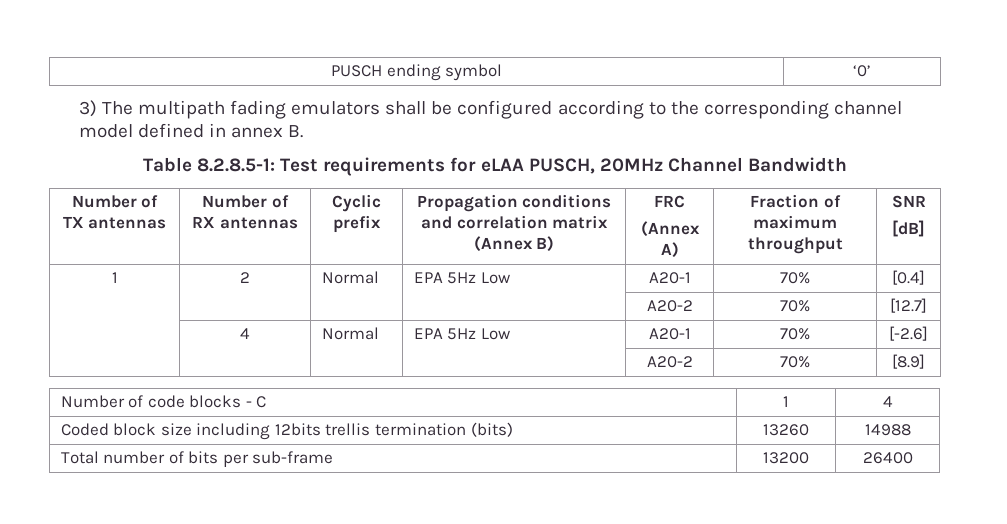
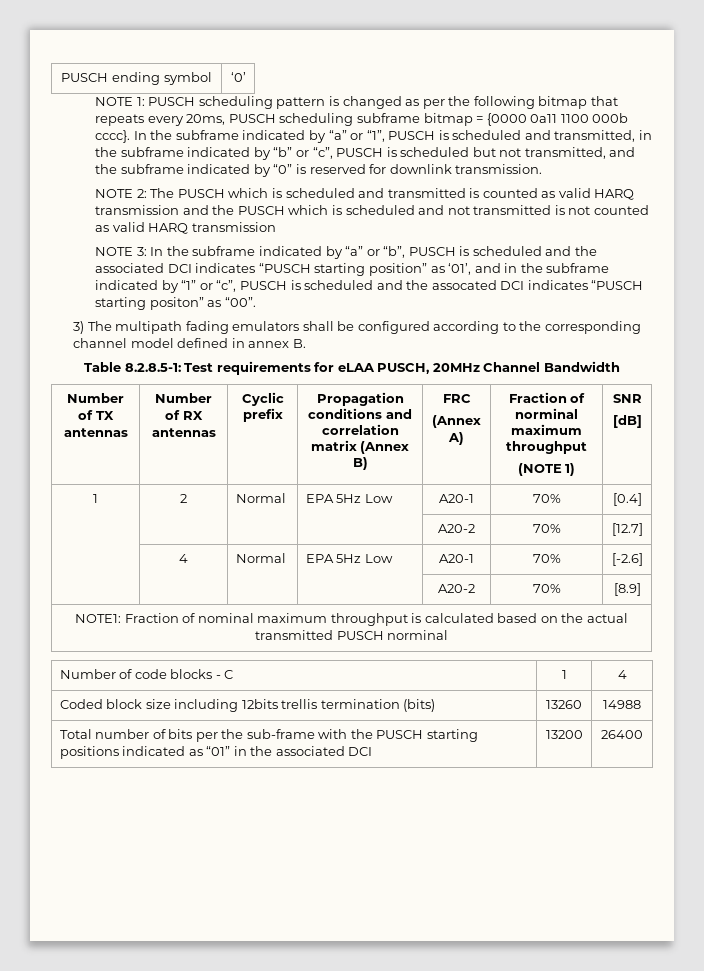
(871, 71) none -> [95,96,618,109] [95,113,629,126] [95,130,652,143] [95,147,636,160] [95,164,543,177] [95,188,635,200] [95,205,649,215] [95,222,276,234] [95,246,597,259] [95,263,610,276] [95,280,644,293] [95,297,256,310] // NOTE 1: PUSCH scheduling pattern is changed as per the following bitmap that repeats every 20ms, PUSCH scheduling subframe bitmap = {0000 0a11 1100 000b cccc}. In the subframe indicated by “a” or “1”, PUSCH is scheduled and transmitted, in the subframe indicated by “b” or “c”, PUSCH is scheduled but not transmitted, and the subframe indicated by “0” is reserved for downlink transmission. // NOTE 2: The PUSCH which is scheduled and transmitted is counted as valid HARQ transmission and the PUSCH which is scheduled and not transmitted is not counted as valid HARQ transmission // NOTE 3: In the subframe indicated by “a” or “b”, PUSCH is scheduled and the associated DCI indicates “PUSCH starting position” as ‘01’, and in the subframe indicated by “1” or “c”, PUSCH is scheduled and the assocated DCI indicates “PUSCH starting positon” as “00”.
[753,215,837,229] [747,237,843,254] maximum throughput -> [515,408,578,419] [511,424,582,435] [506,441,587,454] [517,463,576,476] norminal maximum throughput // (NOTE 1)
(925, 361) none -> [75,613,628,626] [254,630,449,640] // NOTE1: Fraction of nominal maximum throughput is calculated based on the actual transmitted PUSCH norminal
(249, 460) none -> [221,729,244,739] the
(334, 457) none -> [318,729,478,742] [59,746,373,759] with the PUSCH starting positions indicated as “01” in the associated DCI

